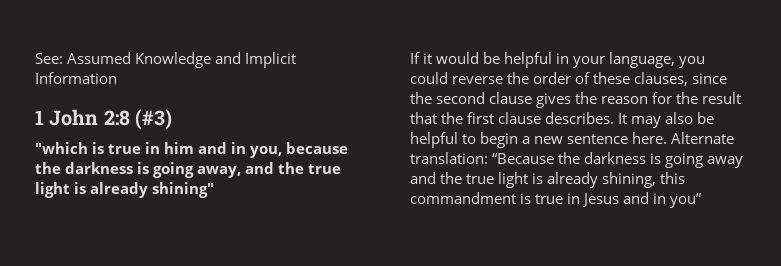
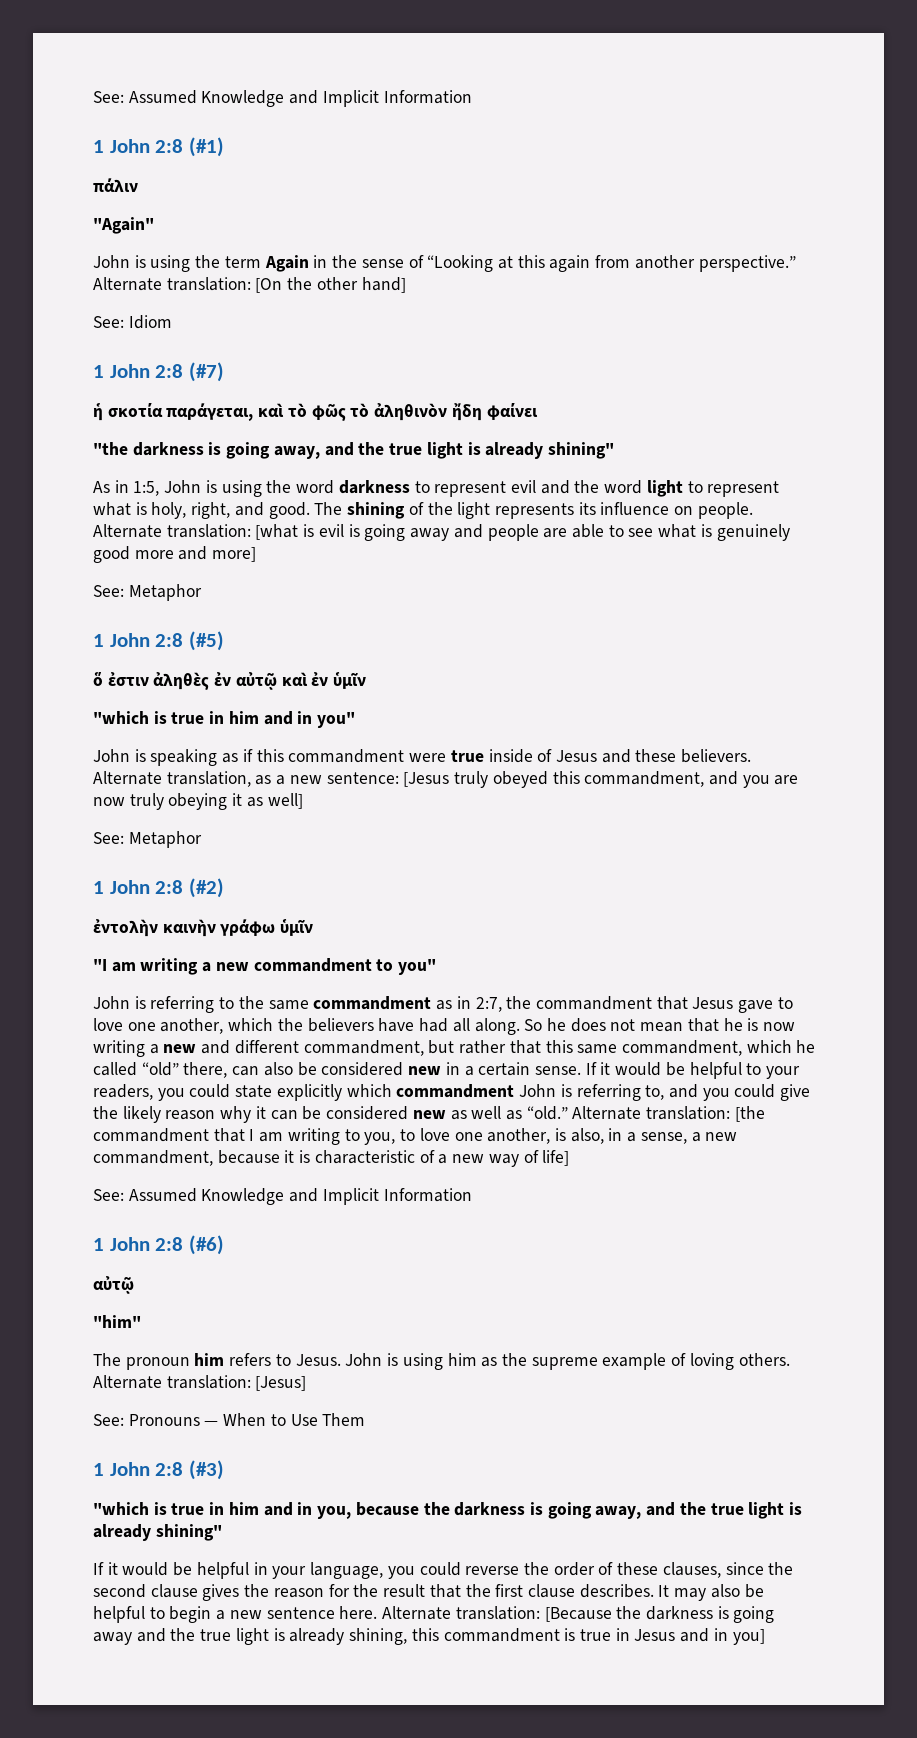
[35,52,297,68] [35,72,117,84] See: Assumed Knowledge and Implicit Information -> [93,90,472,107] [93,137,224,157] [93,178,138,193] [93,217,154,234] [93,255,796,272] [93,277,406,293] [93,315,172,329] [93,362,224,382] [93,403,538,421] [93,442,614,459] [93,480,780,497] [93,502,753,519] [93,524,790,541] [93,546,257,563] [93,584,202,601] [93,631,224,651] [93,672,367,690] [93,711,356,728] [93,749,752,766] [93,771,799,788] [93,793,303,810] [93,831,202,848] [93,878,224,898] [93,919,314,937] [93,958,437,975] [93,996,793,1013] [93,1018,796,1035] [93,1040,816,1057] [93,1062,801,1079] [93,1084,811,1101] [93,1106,765,1123] [93,1128,738,1145] [93,1150,570,1167] [93,1188,472,1205] [93,1235,224,1255] [93,1276,134,1294] [93,1315,141,1328] [93,1353,790,1370] [93,1375,307,1391] [93,1413,366,1426] See: Assumed Knowledge and Implicit Information // 1 John 2:8 (#1) // πάλιν // "Again" // John is using the term Again in the sense of “Looking at this again from another perspective.” Alternate translation: [On the other hand] // See: Idiom // 1 John 2:8 (#7) // ἡ σκοτία παράγεται, καὶ τὸ φῶς τὸ ἀληθινὸν ἤδη φαίνει // "the darkness is going away, and the true light is already shining" // As in 1:5, John is using the word darkness to represent evil and the word light to represent what is holy, right, and good. The shining of the light represents its influence on people. Alternate translation: [what is evil is going away and people are able to see what is genuinely good more and more] // See: Metaphor // 1 John 2:8 (#5) // ὅ ἐστιν ἀληθὲς ἐν αὐτῷ καὶ ἐν ὑμῖν // "which is true in him and in you" // John is speaking as if this commandment were true inside of Jesus and these believers. Alternate translation, as a new sentence: [Jesus truly obeyed this commandment, and you are now truly obeying it as well] // See: Metaphor // 1 John 2:8 (#2) // ἐντολὴν καινὴν γράφω ὑμῖν // "I am writing a new commandment to you" // John is referring to the same commandment as in 2:7, the commandment that Jesus gave to love one another, which the believers have had all along. So he does not mean that he is now writing a new and different commandment, but rather that this same commandment, which he called “old” there, can also be considered new in a certain sense. If it would be helpful to your readers, you could state explicitly which commandment John is referring to, and you could give the likely reason why it can be considered new as well as “old.” Alternate translation: [the commandment that I am writing to you, to love one another, is also, in a sense, a new commandment, because it is characteristic of a new way of life] // See: Assumed Knowledge and Implicit Information // 1 John 2:8 (#6) // αὐτῷ // "him" // The pronoun him refers to Jesus. John is using him as the supreme example of loving others. Alternate translation: [Jesus] // See: Pronouns — When to Use Them
[492,153,555,164] “Because -> [544,1607,612,1622] [Because
[670,193,703,208] you” -> [732,1629,765,1645] you]

